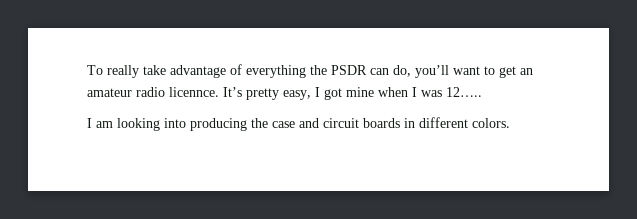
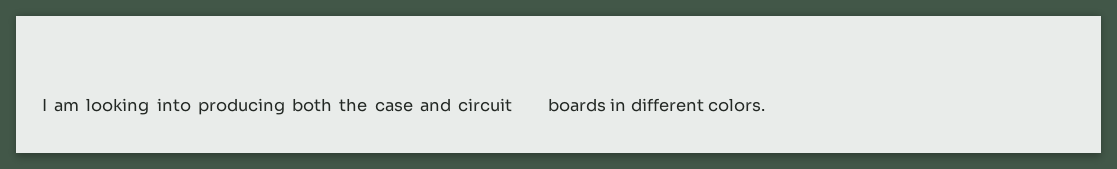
[87,64,533,78] [87,87,482,100] To really take advantage of everything the PSDR can do, you’ll want to get an amateur radio licennce. It’s pretty easy, I got mine when I was 12….. // -> (42, 104) none
(247, 124) none -> [292,98,333,112] both

